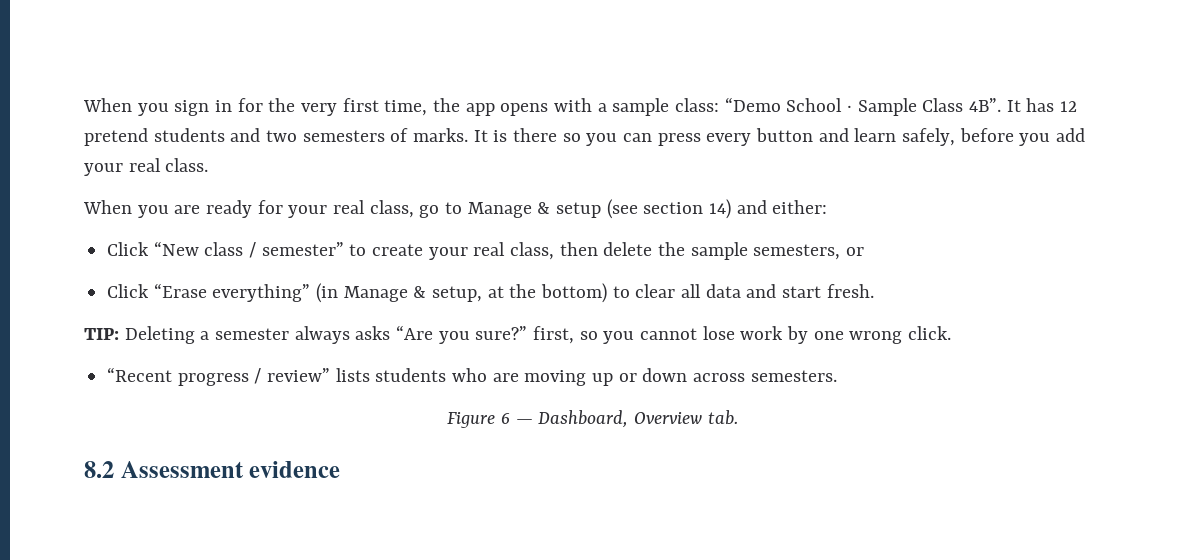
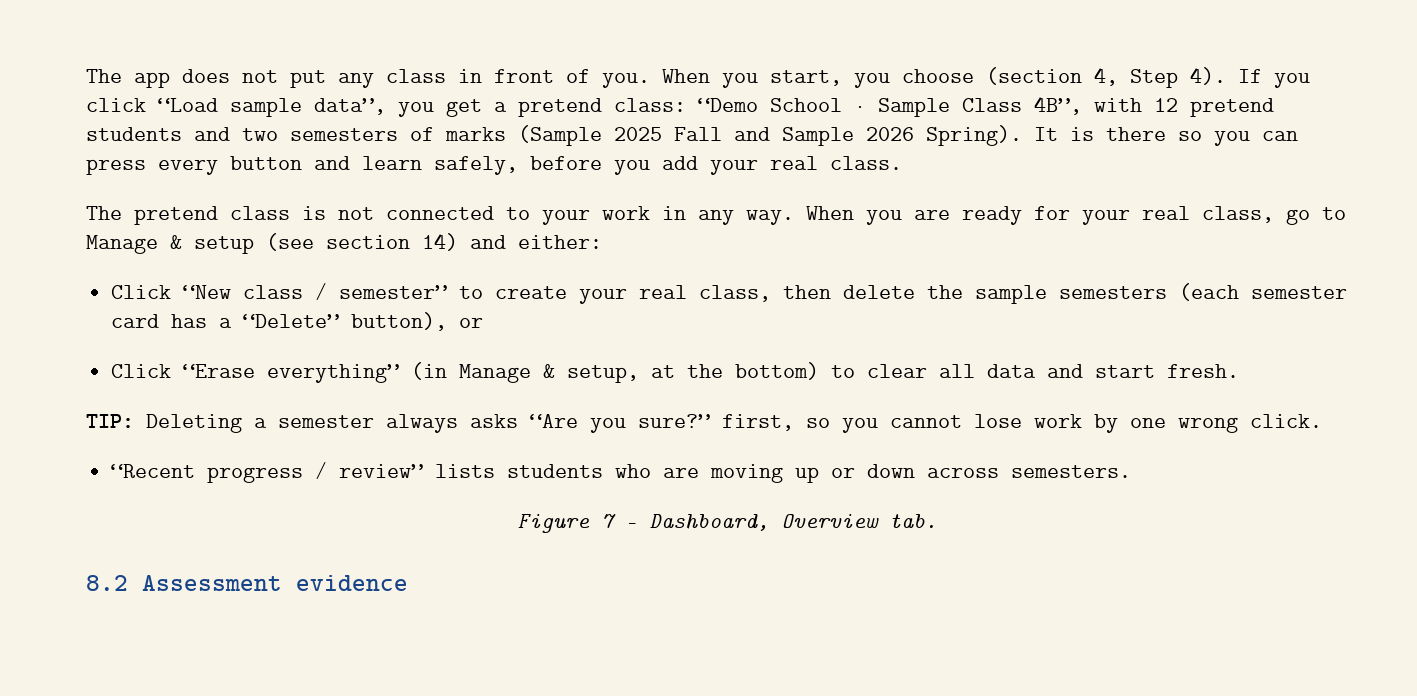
[83,98,670,116] When you sign in for the very first time, the app opens with a sample -> [86,67,1310,88] [86,98,602,117] The app does not put any class in front of you. When you start, you choose (section 4, Step 4). If you click “Load sample data”, you get a pretend
[969,98,1055,112] 4B”. It has -> [1034,96,1142,115] 4B”, with
[413,128,469,142] marks. -> [445,125,1022,146] marks (Sample 2025 Fall and Sample 2026 Spring).
(209, 165) none -> [86,206,794,225] The pretend class is not connected to your work in any way.
[753,244,841,260] semesters, -> [1059,283,1348,301] [111,312,448,331] semesters (each semester card has a “Delete” button),
[500,413,510,424] 6 -> [601,514,616,528] 7

